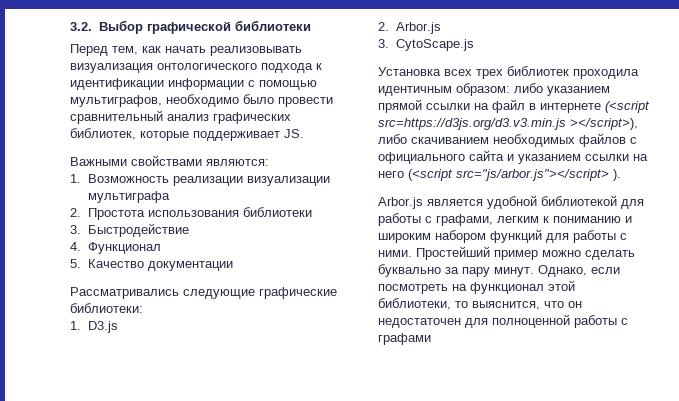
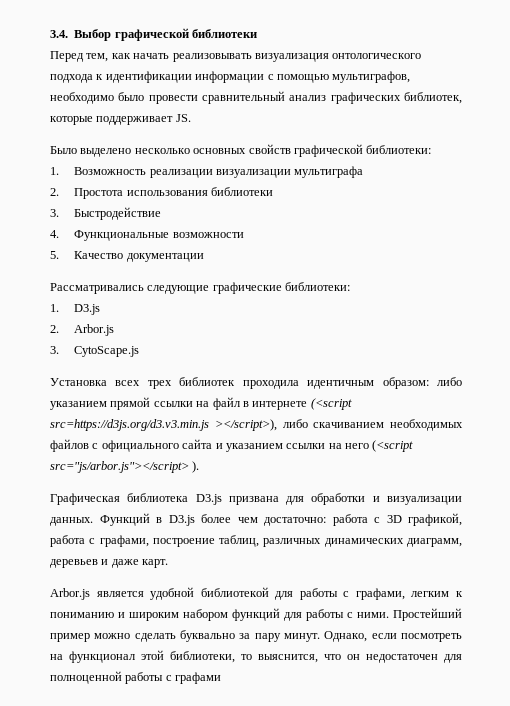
[70,22,92,31] 3.2. -> [50,30,68,38] 3.4.
[70,155,269,166] Важными свойствами являются: -> [50,144,432,157] Было выделено несколько основных свойств графической библиотеки:
[88,242,162,254] Функционал -> [74,230,244,241] Функциональные возможности
(621, 175) none -> [50,493,462,505] [50,513,462,526] [50,535,462,547] [50,559,169,568] // Графическая библиотека D3.js призвана для обработки и визуализации данных. Функций в D3.js более чем достаточно: работа с 3D графикой, работа с графами, построение таблиц, различных динамических диаграмм, деревьев и даже карт.

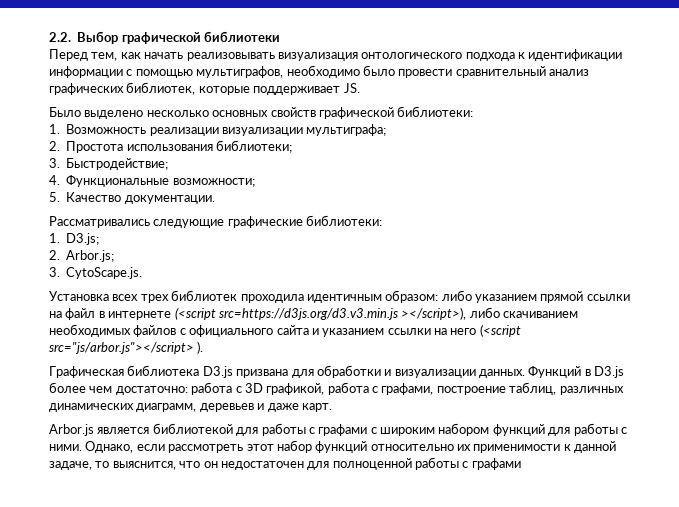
[50,30,68,38] 3.4. -> [49,32,71,42] 2.2.
[294,166,364,178] мультиграфа -> [306,124,387,136] мультиграфа;
[210,187,273,196] [50,207,162,220] библиотеки // 3. Быстродействие -> [216,140,292,153] [49,158,169,170] библиотеки; // 3. Быстродействие;
[172,232,244,238] возможности -> [172,178,255,187] возможности;
[126,253,204,262] документации -> [124,195,215,204] документации.
[74,304,101,315] [50,324,115,336] [50,346,140,357] D3.js // 2. Arbor.js // 3. CytoScape.js -> [66,233,100,245] [49,250,115,262] [49,267,143,279] D3.js; // 2. Arbor.js; // 3. CytoScape.js.
[150,587,195,600] удобной -> (150, 430) none
[355,588,463,600] [50,612,125,618] графами, легким к пониманию и -> [318,424,377,436] графами с
[393,608,462,621] [50,630,462,642] [50,650,235,663] Простейший пример можно сделать буквально за пару минут. Однако, если посмотреть на функционал этой библиотеки, -> [85,440,617,453] [49,461,92,470] Однако, если рассмотреть этот набор функций относительно их применимости к данной задаче,

